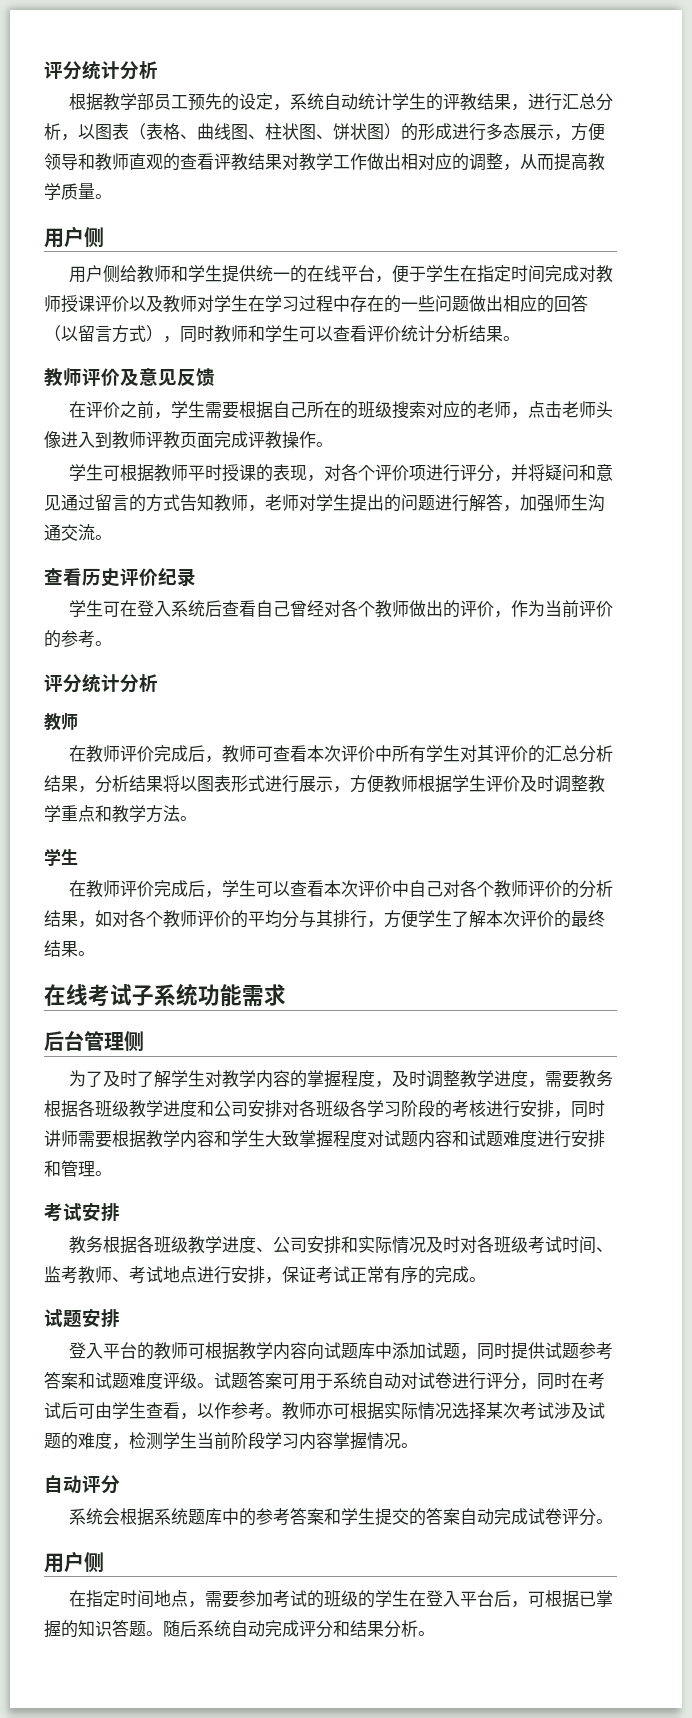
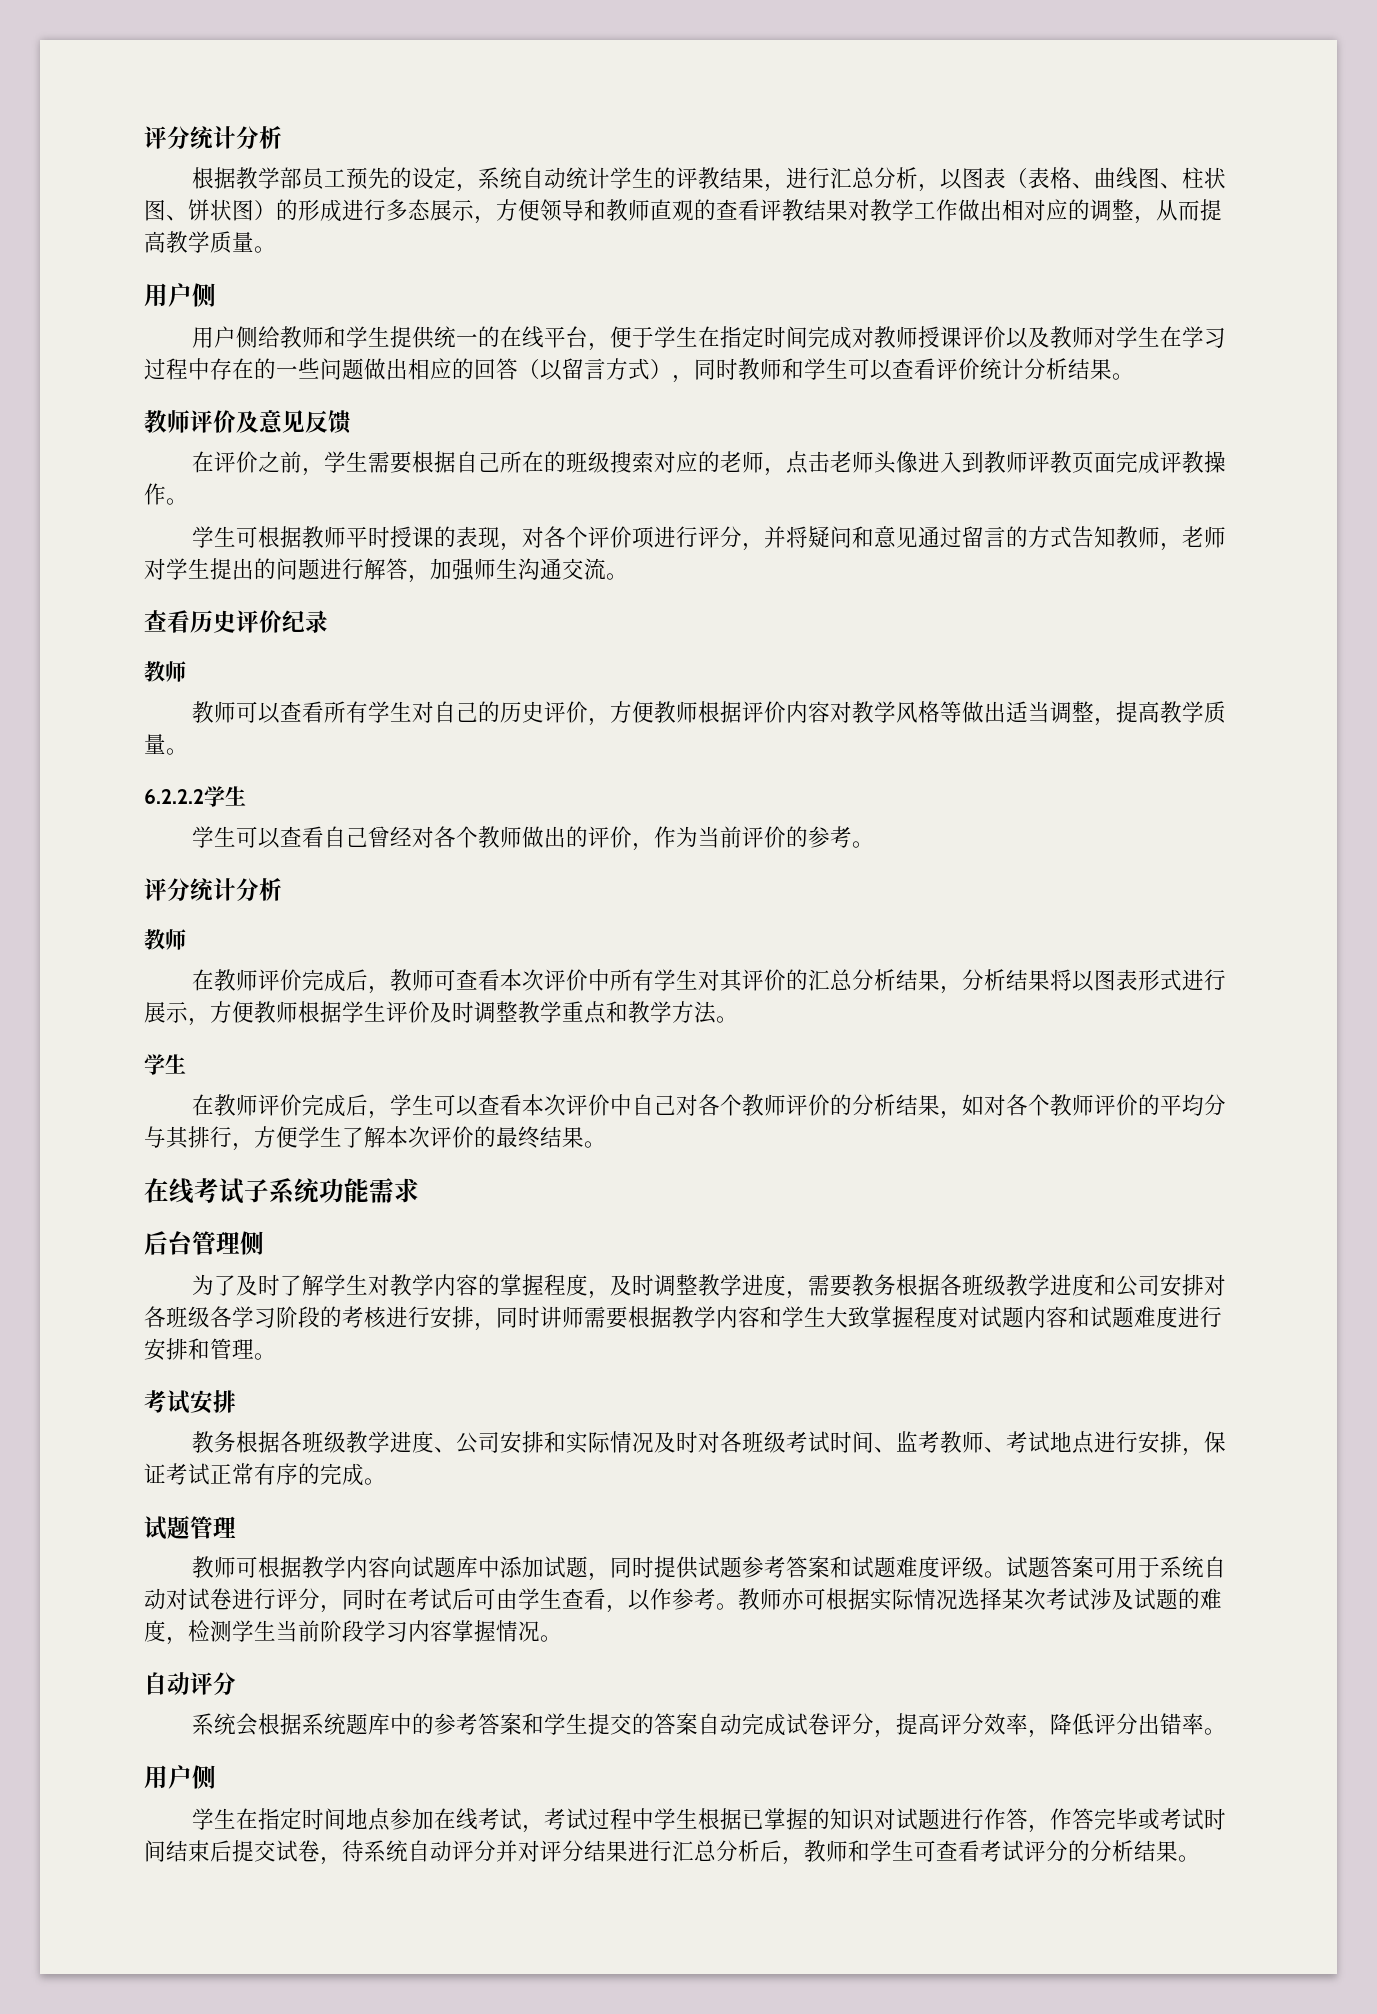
[68,600,222,617] // 学生可在登入系统后 -> [144,661,186,682] [192,701,1227,726] [144,733,188,755] [144,786,246,807] [192,826,281,849] // 教师 // 教师可以查看所有学生对自己的历史评价，方便教师根据评价内容对教学风格等做出适当调整，提高教学质量。 // 6.2.2.2学生 // 学生可以
[82,1309,120,1327] [68,1342,154,1360] 安排 // 登入平台的 -> [190,1516,236,1539] 管理 //
[595,1519,613,1524] [44,1551,104,1573] 。 // 用户侧 // -> [874,1713,1227,1738] [144,1765,216,1789] [192,1808,237,1830] ，提高评分效率，降低评分出错率。 // 用户侧 // 学生
[187,1590,613,1608] [44,1619,418,1638] ，需要参加考试的班级的学生在登入平台后，可根据已掌握的知识答题。随后系统自动完成评分和结果分析 -> [390,1808,1227,1833] [144,1840,1178,1865] 参加在线考试，考试过程中学生根据已掌握的知识对试题进行作答，作答完毕或考试时间结束后提交试卷，待系统自动评分并对评分结果进行汇总分析后，教师和学生可查看考试评分的分析结果

